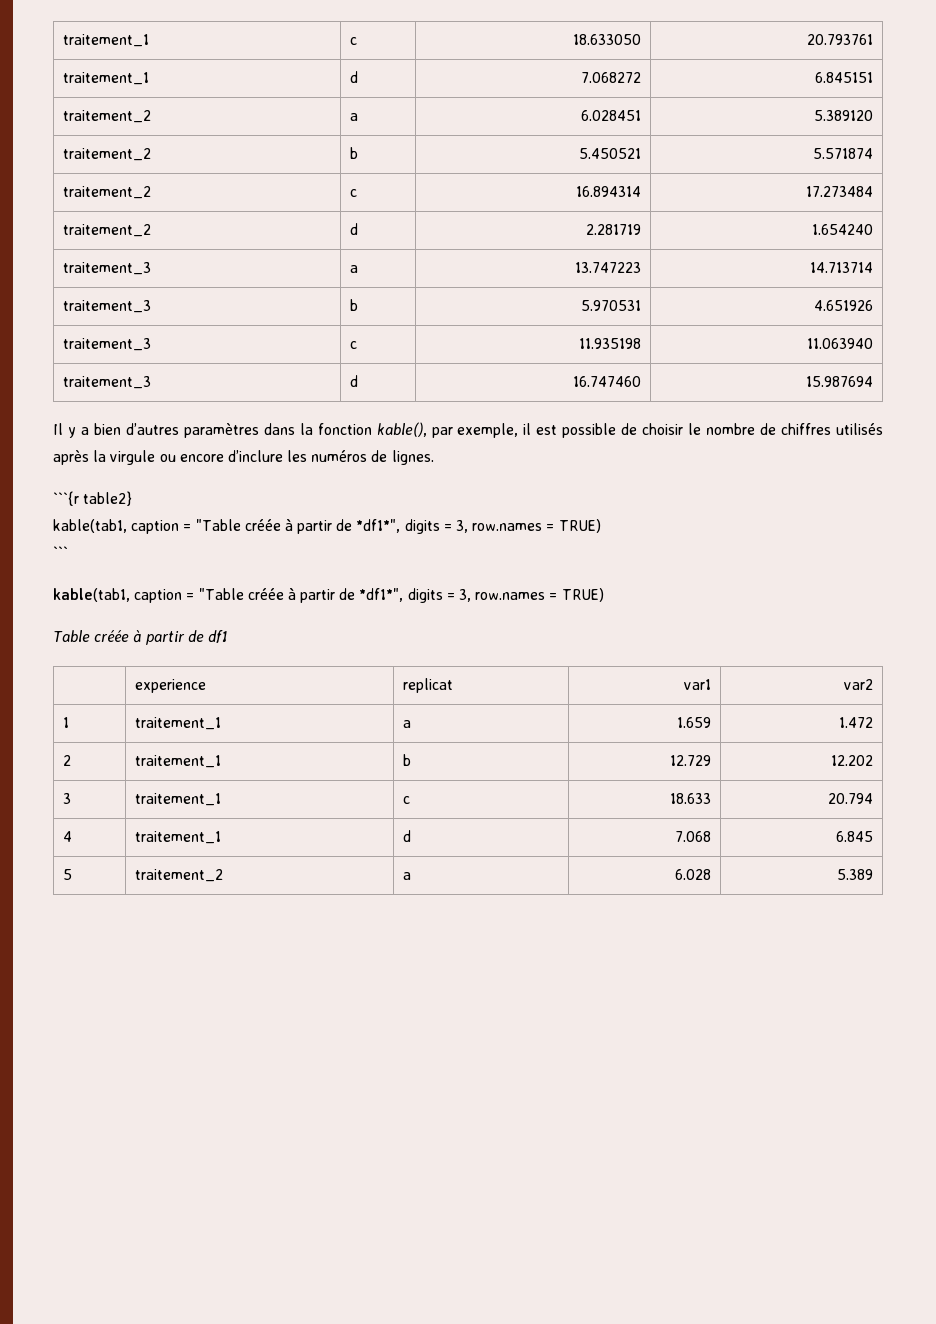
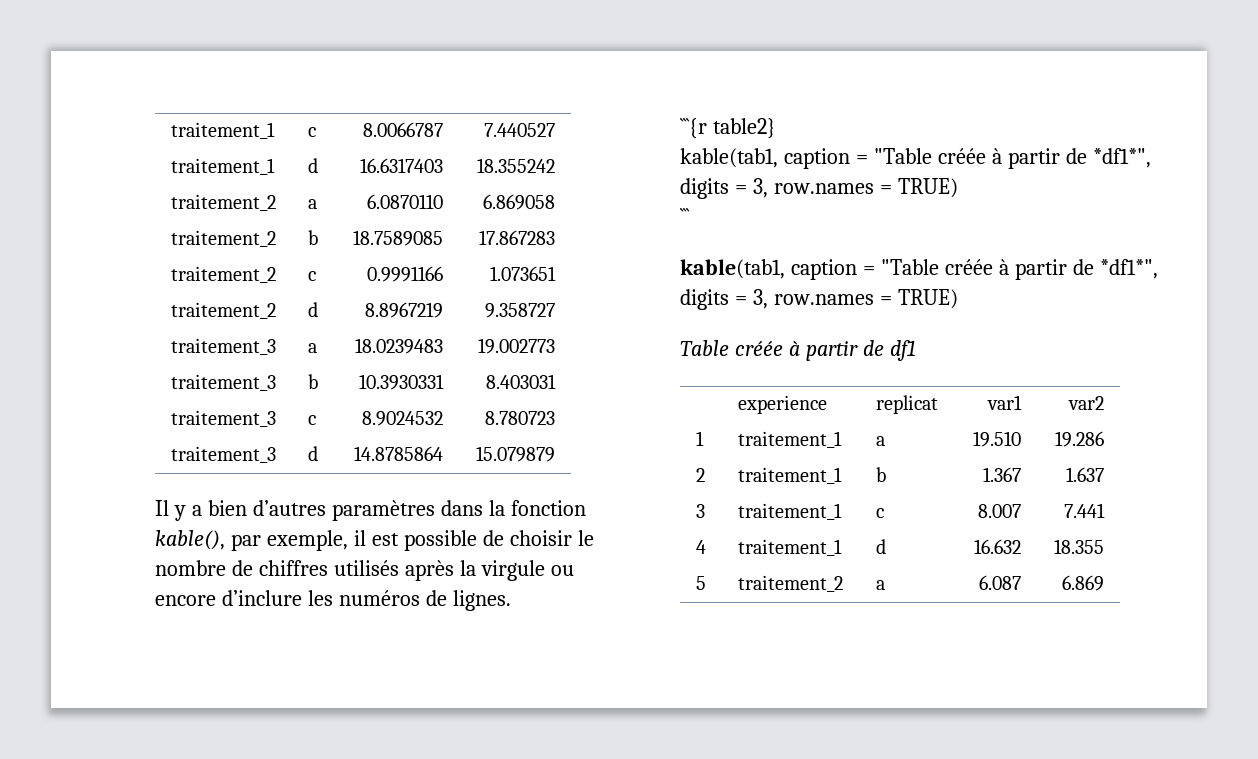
[62,34,149,47] [349,37,357,45] [573,34,642,45] [807,34,874,45] [62,72,149,85] [349,71,358,83] [581,72,642,83] [815,72,874,83] [62,110,151,123] [349,113,358,121] [581,110,642,121] [814,110,874,121] traitement_1 | c | 18.633050 | 20.793761 // traitement_1 | d | 7.068272 | 6.845151 // traitement_2 | a | 6.028451 | 5.389120 -> [170,122,275,139] [307,127,316,137] [363,122,444,137] [484,123,556,137] [170,158,275,175] [307,158,318,173] [360,158,444,173] [477,158,556,173] [170,194,276,211] [307,199,317,209] [367,194,444,209] [483,194,556,210] traitement_1 | c | 8.0066787 | 7.440527 // traitement_1 | d | 16.6317403 | 18.355242 // traitement_2 | a | 6.0870110 | 6.869058
[579,148,642,159] [813,148,874,159] 5.450521 | 5.571874 -> [353,230,444,246] [479,230,556,245] 18.7589085 | 17.867283
[576,186,642,197] [806,186,874,197] 16.894314 | 17.273484 -> [367,266,444,282] [490,266,557,281] 0.9991166 | 1.073651
[586,224,642,235] [812,224,874,235] 2.281719 | 1.654240 -> [365,302,444,318] [485,303,556,318] 8.8967219 | 9.358727
[575,262,642,273] [810,262,874,273] 13.747223 | 14.713714 -> [355,338,444,354] [478,338,556,354] 18.0239483 | 19.002773
[581,300,642,311] [814,300,874,311] 5.970531 | 4.651926 -> [359,374,445,390] [486,374,557,389] 10.3930331 | 8.403031
[579,338,642,349] [807,338,874,349] 11.935198 | 11.063940 -> [362,411,444,426] [485,411,556,425] 8.9024532 | 8.780723
[573,376,642,387] [806,376,874,387] 16.747460 | 15.987694 -> [354,446,444,461] [476,446,556,462] 14.8785864 | 15.079879
[677,717,712,728] [839,717,874,728] 1.659 | 1.472 -> [973,431,1022,447] [1055,431,1105,447] 19.510 | 19.286
[670,755,712,766] [831,755,874,766] 12.729 | 12.202 -> [983,467,1022,482] [1066,467,1105,482] 1.367 | 1.637
[670,793,712,804] [828,793,874,804] 18.633 | 20.794 -> [978,504,1022,518] [1064,503,1106,518] 8.007 | 7.441
[675,831,712,842] [836,831,874,842] 7.068 | 6.845 -> [974,539,1022,554] [1054,539,1105,554] 16.632 | 18.355
[675,869,712,880] [837,869,874,880] 6.028 | 5.389 -> [979,575,1022,590] [1062,575,1105,591] 6.087 | 6.869

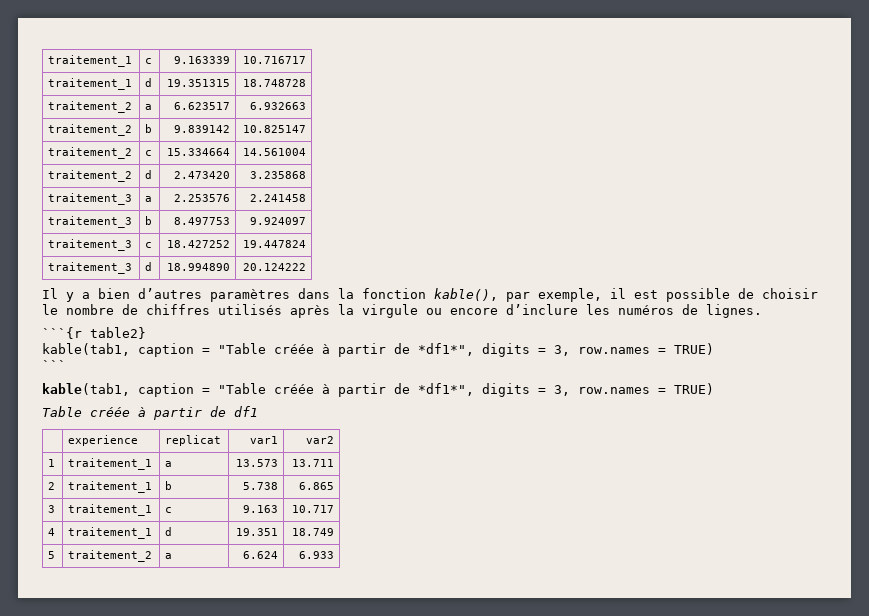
[170,122,275,139] [307,127,316,137] [363,122,444,137] [484,123,556,137] [170,158,275,175] [307,158,318,173] [360,158,444,173] [477,158,556,173] [170,194,276,211] [307,199,317,209] [367,194,444,209] [483,194,556,210] traitement_1 | c | 8.0066787 | 7.440527 // traitement_1 | d | 16.6317403 | 18.355242 // traitement_2 | a | 6.0870110 | 6.869058 -> [48,55,133,67] [145,58,153,64] [173,56,230,64] [242,56,306,64] [48,78,133,90] [145,78,153,87] [166,79,230,87] [242,79,306,87] [48,101,133,113] [145,104,153,110] [173,102,230,110] [249,102,306,110] traitement_1 | c | 9.163339 | 10.716717 // traitement_1 | d | 19.351315 | 18.748728 // traitement_2 | a | 6.623517 | 6.932663
[353,230,444,246] [479,230,556,245] 18.7589085 | 17.867283 -> [173,125,230,133] [242,125,306,133] 9.839142 | 10.825147
[367,266,444,282] [490,266,557,281] 0.9991166 | 1.073651 -> [166,148,230,156] [242,148,306,156] 15.334664 | 14.561004
[365,302,444,318] [485,303,556,318] 8.8967219 | 9.358727 -> [173,171,230,179] [249,171,306,179] 2.473420 | 3.235868
[355,338,444,354] [478,338,556,354] 18.0239483 | 19.002773 -> [173,194,230,202] [249,194,306,202] 2.253576 | 2.241458
[359,374,445,390] [486,374,557,389] 10.3930331 | 8.403031 -> [173,217,230,225] [249,217,306,225] 8.497753 | 9.924097
[362,411,444,426] [485,411,556,425] 8.9024532 | 8.780723 -> [166,240,230,248] [242,240,306,248] 18.427252 | 19.447824
[354,446,444,461] [476,446,556,462] 14.8785864 | 15.079879 -> [166,263,230,271] [242,263,306,271] 18.994890 | 20.124222
[973,431,1022,447] [1055,431,1105,447] 19.510 | 19.286 -> [235,459,278,467] [291,459,334,467] 13.573 | 13.711
[983,467,1022,482] [1066,467,1105,482] 1.367 | 1.637 -> [242,482,278,490] [298,482,334,490] 5.738 | 6.865
[978,504,1022,518] [1064,503,1106,518] 8.007 | 7.441 -> [242,505,278,513] [291,505,334,513] 9.163 | 10.717
[974,539,1022,554] [1054,539,1105,554] 16.632 | 18.355 -> [235,528,278,536] [291,528,334,536] 19.351 | 18.749
[979,575,1022,590] [1062,575,1105,591] 6.087 | 6.869 -> [242,551,278,559] [298,551,334,559] 6.624 | 6.933

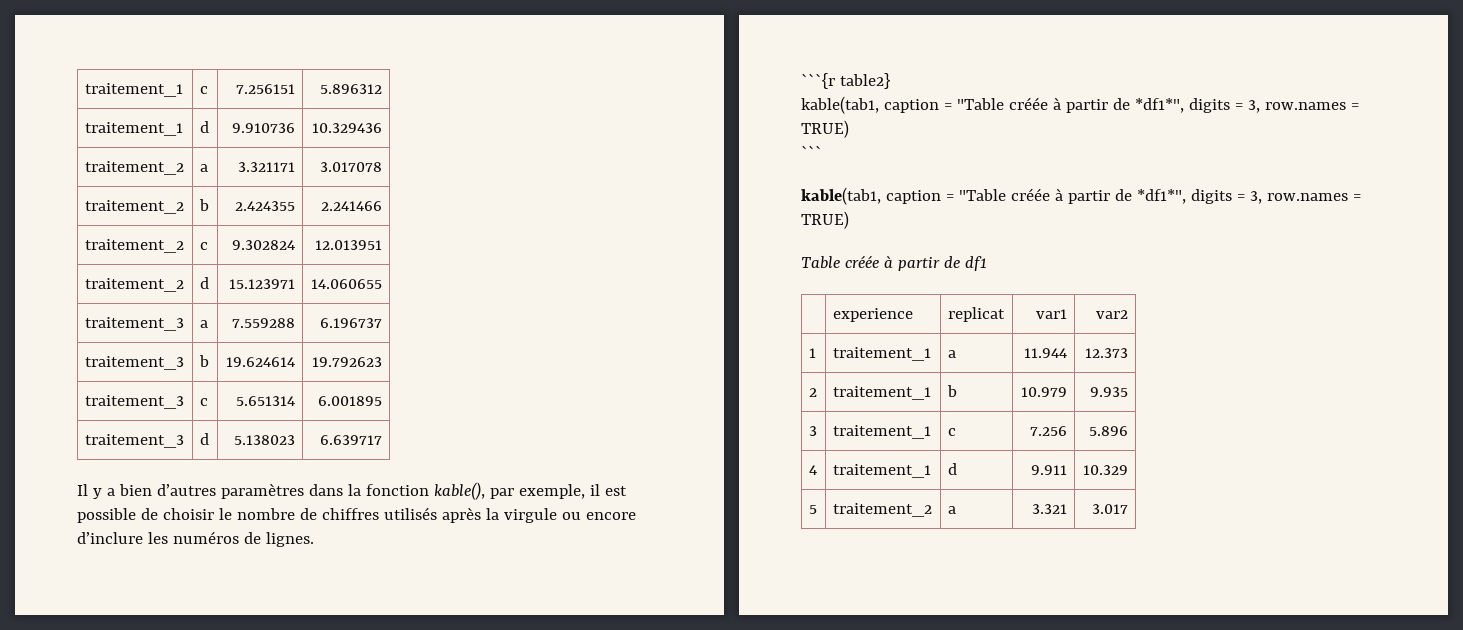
[48,55,133,67] [145,58,153,64] [173,56,230,64] [242,56,306,64] [48,78,133,90] [145,78,153,87] [166,79,230,87] [242,79,306,87] [48,101,133,113] [145,104,153,110] [173,102,230,110] [249,102,306,110] traitement_1 | c | 9.163339 | 10.716717 // traitement_1 | d | 19.351315 | 18.748728 // traitement_2 | a | 6.623517 | 6.932663 -> [84,83,183,97] [199,86,208,94] [236,84,296,94] [320,84,383,94] [84,122,183,136] [199,121,209,133] [232,123,296,133] [312,123,383,133] [84,161,184,175] [199,164,208,172] [238,162,296,172] [320,162,383,172] traitement_1 | c | 7.256151 | 5.896312 // traitement_1 | d | 9.910736 | 10.329436 // traitement_2 | a | 3.321171 | 3.017078
[173,125,230,133] [242,125,306,133] 9.839142 | 10.825147 -> [235,201,296,211] [321,201,383,211] 2.424355 | 2.241466
[166,148,230,156] [242,148,306,156] 15.334664 | 14.561004 -> [232,240,296,250] [315,240,383,250] 9.302824 | 12.013951
[173,171,230,179] [249,171,306,179] 2.473420 | 3.235868 -> [229,279,296,289] [311,279,383,289] 15.123971 | 14.060655
[173,194,230,202] [249,194,306,202] 2.253576 | 2.241458 -> [232,318,296,328] [320,318,383,328] 7.559288 | 6.196737
[173,217,230,225] [249,217,306,225] 8.497753 | 9.924097 -> [226,357,296,367] [312,357,383,367] 19.624614 | 19.792623
[166,240,230,248] [242,240,306,248] 18.427252 | 19.447824 -> [236,396,296,406] [318,396,383,406] 5.651314 | 6.001895
[166,263,230,271] [242,263,306,271] 18.994890 | 20.124222 -> [234,435,296,445] [320,435,383,445] 5.138023 | 6.639717
[235,459,278,467] [291,459,334,467] 13.573 | 13.711 -> [1024,348,1068,358] [1085,348,1129,358] 11.944 | 12.373
[242,482,278,490] [298,482,334,490] 5.738 | 6.865 -> [1021,387,1068,397] [1090,387,1129,397] 10.979 | 9.935
[242,505,278,513] [291,505,334,513] 9.163 | 10.717 -> [1030,426,1068,436] [1089,426,1129,436] 7.256 | 5.896
[235,528,278,536] [291,528,334,536] 19.351 | 18.749 -> [1031,465,1068,475] [1083,465,1129,475] 9.911 | 10.329
[242,551,278,559] [298,551,334,559] 6.624 | 6.933 -> [1032,504,1068,514] [1092,504,1129,514] 3.321 | 3.017

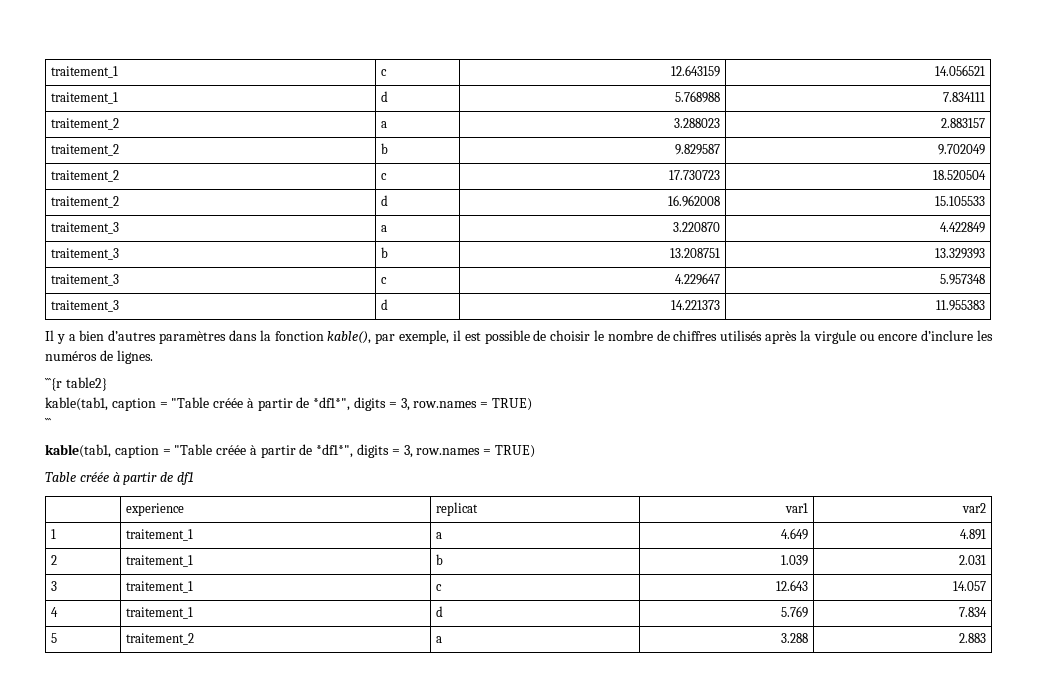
[84,83,183,97] [199,86,208,94] [236,84,296,94] [320,84,383,94] [84,122,183,136] [199,121,209,133] [232,123,296,133] [312,123,383,133] [84,161,184,175] [199,164,208,172] [238,162,296,172] [320,162,383,172] traitement_1 | c | 7.256151 | 5.896312 // traitement_1 | d | 9.910736 | 10.329436 // traitement_2 | a | 3.321171 | 3.017078 -> [51,66,119,78] [381,69,388,76] [670,65,720,77] [934,65,985,76] [51,92,119,104] [381,91,389,102] [674,91,720,103] [942,92,985,102] [51,118,120,130] [381,121,388,128] [673,118,720,128] [940,118,985,128] traitement_1 | c | 12.643159 | 14.056521 // traitement_1 | d | 5.768988 | 7.834111 // traitement_2 | a | 3.288023 | 2.883157
[235,201,296,211] [321,201,383,211] 2.424355 | 2.241466 -> [674,144,720,155] [937,144,985,155] 9.829587 | 9.702049
[232,240,296,250] [315,240,383,250] 9.302824 | 12.013951 -> [668,170,720,180] [932,170,986,180] 17.730723 | 18.520504
[229,279,296,289] [311,279,383,289] 15.123971 | 14.060655 -> [667,195,720,207] [934,196,985,206] 16.962008 | 15.105533
[232,318,296,328] [320,318,383,328] 7.559288 | 6.196737 -> [672,222,720,232] [939,222,985,233] 3.220870 | 4.422849
[226,357,296,367] [312,357,383,367] 19.624614 | 19.792623 -> [669,248,720,258] [934,248,985,259] 13.208751 | 13.329393
[236,396,296,406] [318,396,383,406] 5.651314 | 6.001895 -> [674,273,720,285] [939,274,985,285] 4.229647 | 5.957348
[234,435,296,445] [320,435,383,445] 5.138023 | 6.639717 -> [670,300,720,310] [935,300,985,311] 14.221373 | 11.955383
[1024,348,1068,358] [1085,348,1129,358] 11.944 | 12.373 -> [780,528,808,540] [959,529,986,540] 4.649 | 4.891
[1021,387,1068,397] [1090,387,1129,397] 10.979 | 9.935 -> [780,555,808,566] [958,555,986,565] 1.039 | 2.031
[1030,426,1068,436] [1089,426,1129,436] 7.256 | 5.896 -> [775,580,808,591] [952,581,986,591] 12.643 | 14.057
[1031,465,1068,475] [1083,465,1129,475] 9.911 | 10.329 -> [780,606,808,618] [958,607,987,617] 5.769 | 7.834
[1032,504,1068,514] [1092,504,1129,514] 3.321 | 3.017 -> [780,633,808,643] [958,633,986,643] 3.288 | 2.883

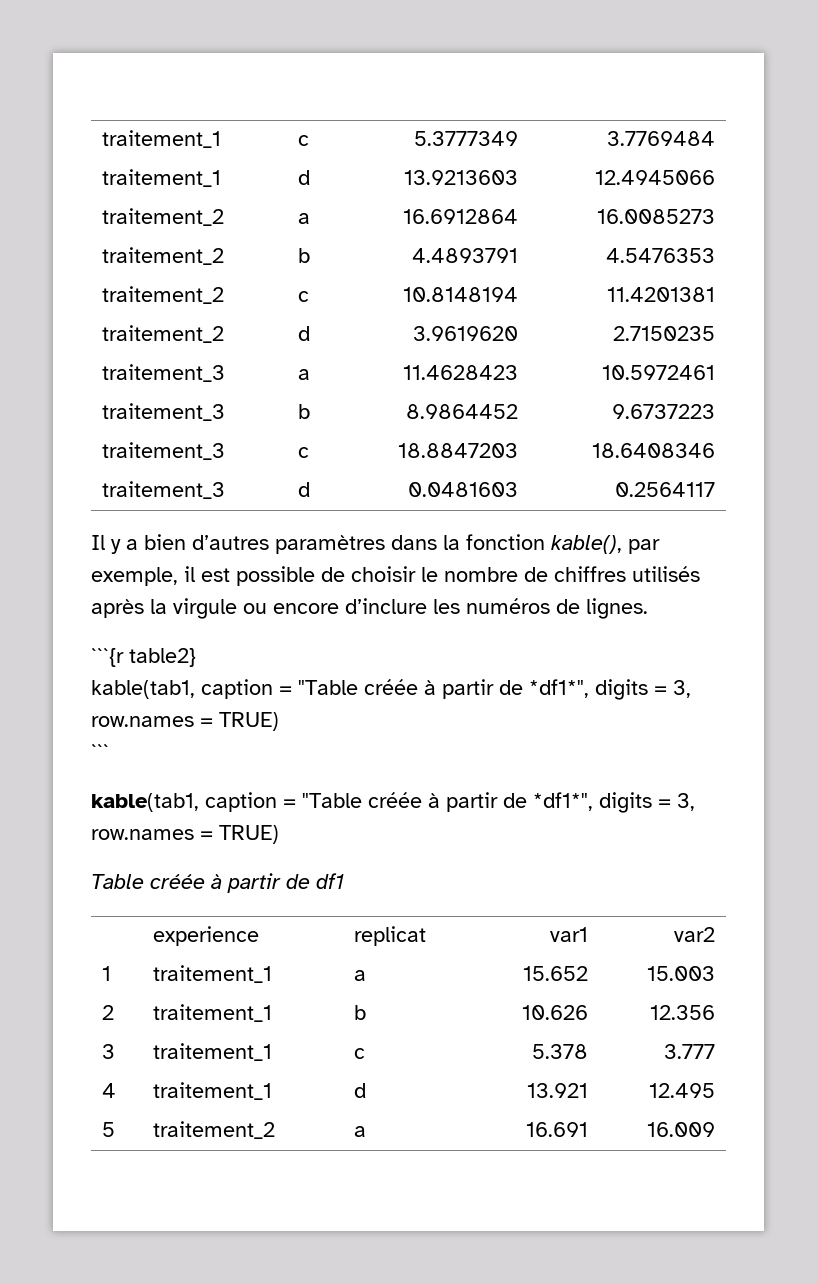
[51,66,119,78] [381,69,388,76] [670,65,720,77] [934,65,985,76] [51,92,119,104] [381,91,389,102] [674,91,720,103] [942,92,985,102] [51,118,120,130] [381,121,388,128] [673,118,720,128] [940,118,985,128] traitement_1 | c | 12.643159 | 14.056521 // traitement_1 | d | 5.768988 | 7.834111 // traitement_2 | a | 3.288023 | 2.883157 -> [102,130,222,148] [298,135,310,146] [413,131,518,146] [606,131,715,146] [102,169,222,187] [298,170,311,185] [403,170,518,185] [594,170,715,185] [102,208,225,226] [298,213,311,224] [402,209,518,224] [596,209,715,224] traitement_1 | c | 5.3777349 | 3.7769484 // traitement_1 | d | 13.9213603 | 12.4945066 // traitement_2 | a | 16.6912864 | 16.0085273
[674,144,720,155] [937,144,985,155] 9.829587 | 9.702049 -> [411,248,518,263] [605,248,715,263] 4.4893791 | 4.5476353
[668,170,720,180] [932,170,986,180] 17.730723 | 18.520504 -> [402,287,518,302] [606,287,715,302] 10.8148194 | 11.4201381
[667,195,720,207] [934,196,985,206] 16.962008 | 15.105533 -> [412,326,518,341] [612,326,715,341] 3.9619620 | 2.7150235
[672,222,720,232] [939,222,985,233] 3.220870 | 4.422849 -> [402,365,518,380] [601,365,715,380] 11.4628423 | 10.5972461
[669,248,720,258] [934,248,985,259] 13.208751 | 13.329393 -> [405,404,518,419] [611,404,715,419] 8.9864452 | 9.6737223
[674,273,720,285] [939,274,985,285] 4.229647 | 5.957348 -> [397,443,518,458] [591,443,715,458] 18.8847203 | 18.6408346
[670,300,720,310] [935,300,985,311] 14.221373 | 11.955383 -> [407,482,518,497] [614,482,715,497] 0.0481603 | 0.2564117
[780,528,808,540] [959,529,986,540] 4.649 | 4.891 -> [522,966,588,981] [646,966,715,981] 15.652 | 15.003
[780,555,808,566] [958,555,986,565] 1.039 | 2.031 -> [521,1005,588,1020] [649,1005,715,1020] 10.626 | 12.356
[775,580,808,591] [952,581,986,591] 12.643 | 14.057 -> [531,1044,588,1059] [663,1044,715,1059] 5.378 | 3.777
[780,606,808,618] [958,607,987,617] 5.769 | 7.834 -> [526,1083,588,1098] [648,1083,715,1098] 13.921 | 12.495
[780,633,808,643] [958,633,986,643] 3.288 | 2.883 -> [525,1122,588,1137] [646,1122,715,1137] 16.691 | 16.009

